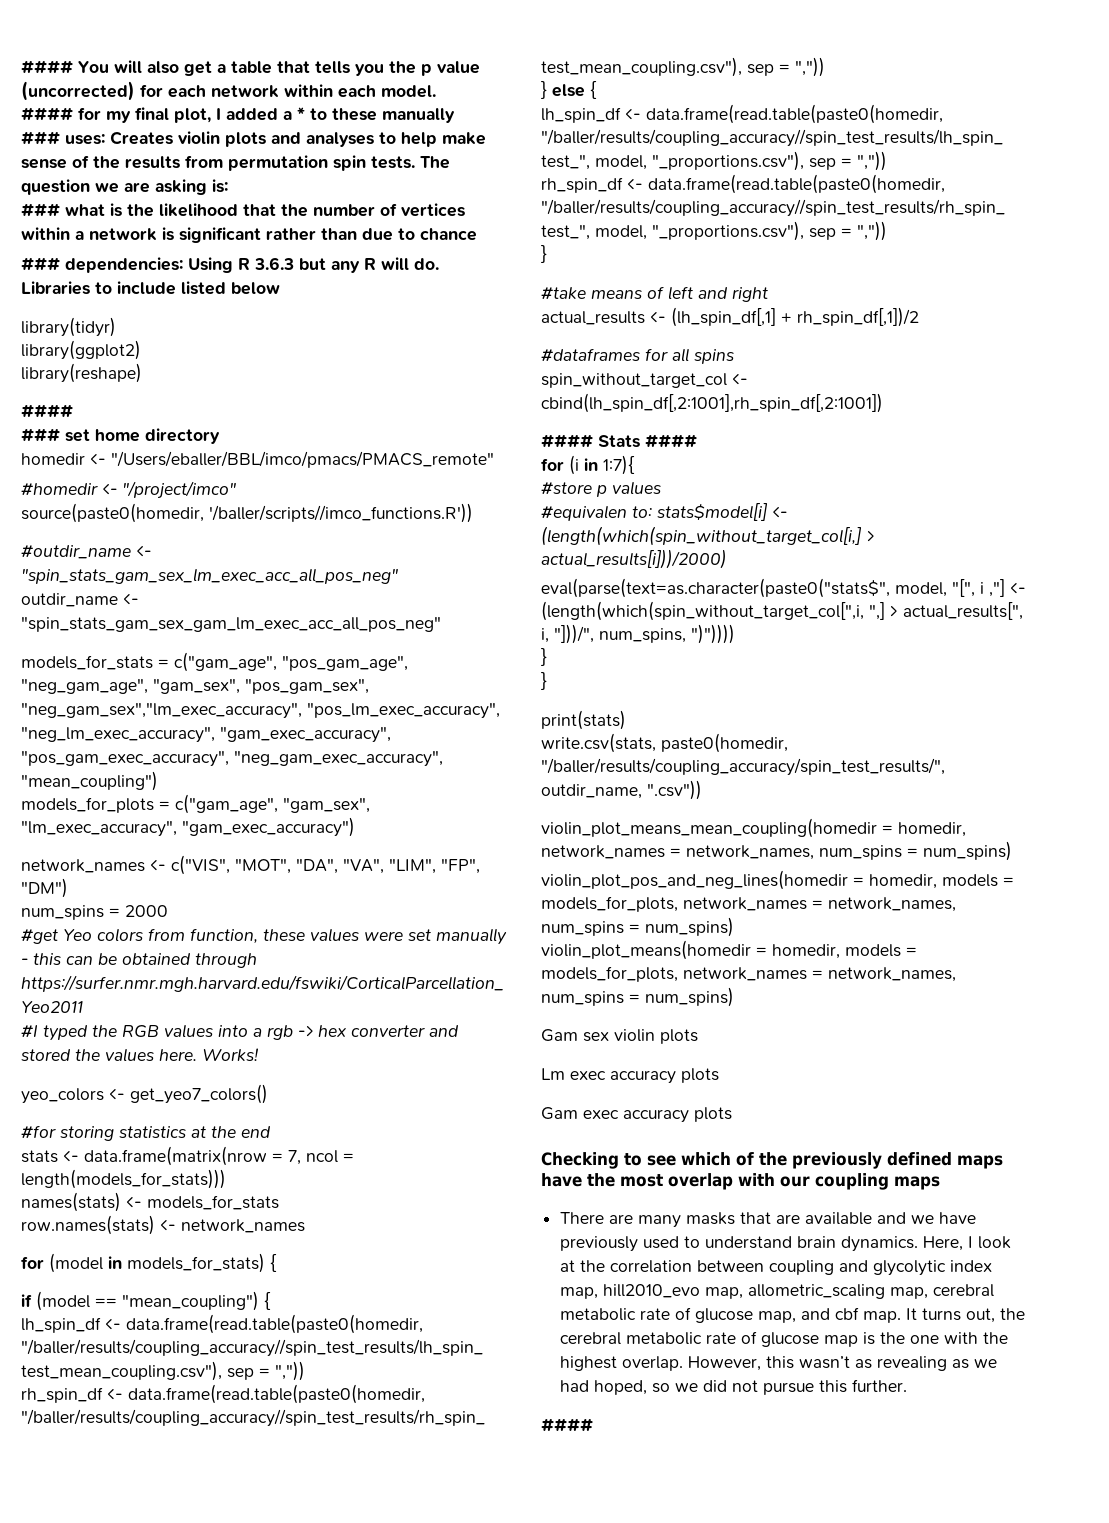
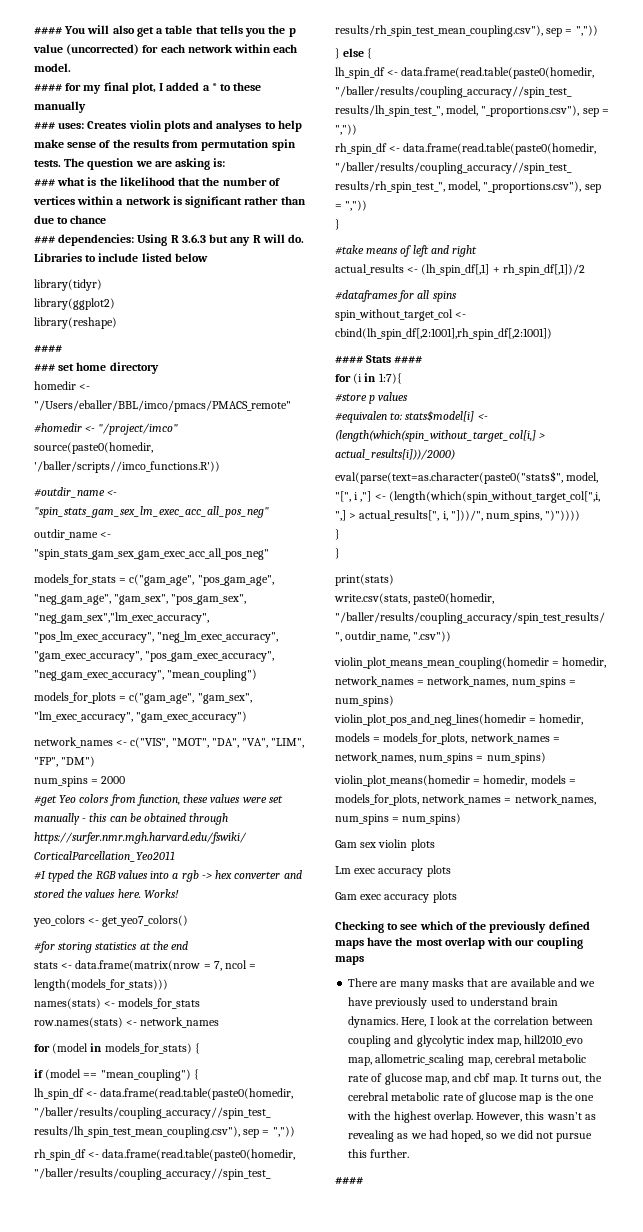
[21,616,441,632] "spin_stats_gam_sex_gam_lm_exec_acc_all_pos_neg" -> [34,548,269,560] "spin_stats_gam_sex_gam_exec_acc_all_pos_neg"

